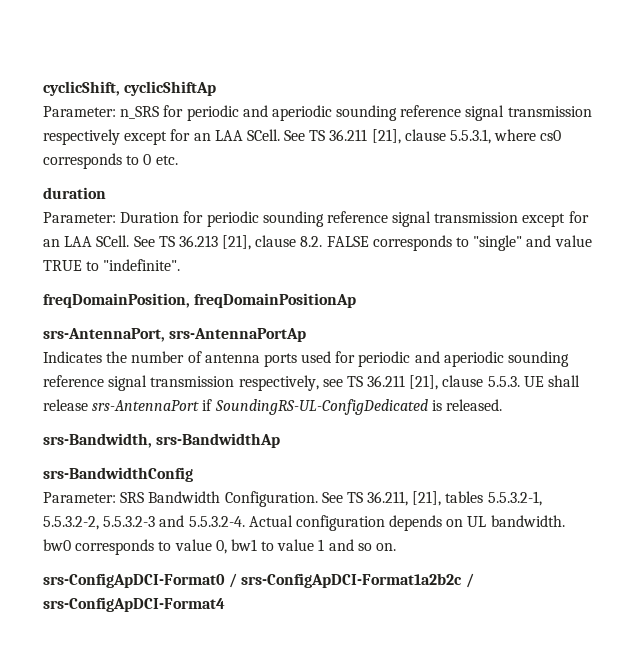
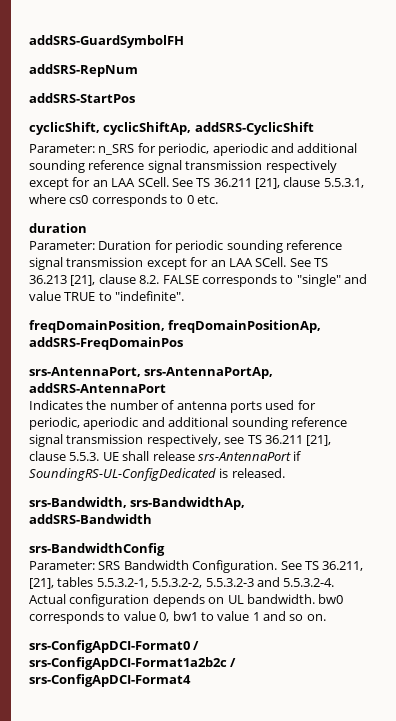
[43,81,217,96] cyclicShift, cyclicShiftAp -> [29,35,184,48] [29,64,138,77] [29,93,135,103] [29,122,314,135] addSRS-GuardSymbolFH // addSRS-RepNum // addSRS-StartPos // cyclicShift, cyclicShiftAp, addSRS-CyclicShift
[186,105,332,121] periodic and aperiodic -> [158,143,358,156] periodic, aperiodic and additional
[194,293,357,308] freqDomainPositionAp -> [168,320,322,333] [29,337,183,350] freqDomainPositionAp, addSRS-FreqDomainPos
[169,328,307,342] srs-AntennaPortAp -> [144,367,274,379] [29,383,166,393] srs-AntennaPortAp, addSRS-AntennaPort
[358,351,504,367] periodic and aperiodic -> [29,417,229,430] periodic, aperiodic and additional
[156,433,281,448] srs-BandwidthAp -> [130,497,246,510] [29,514,152,524] srs-BandwidthAp, addSRS-Bandwidth

